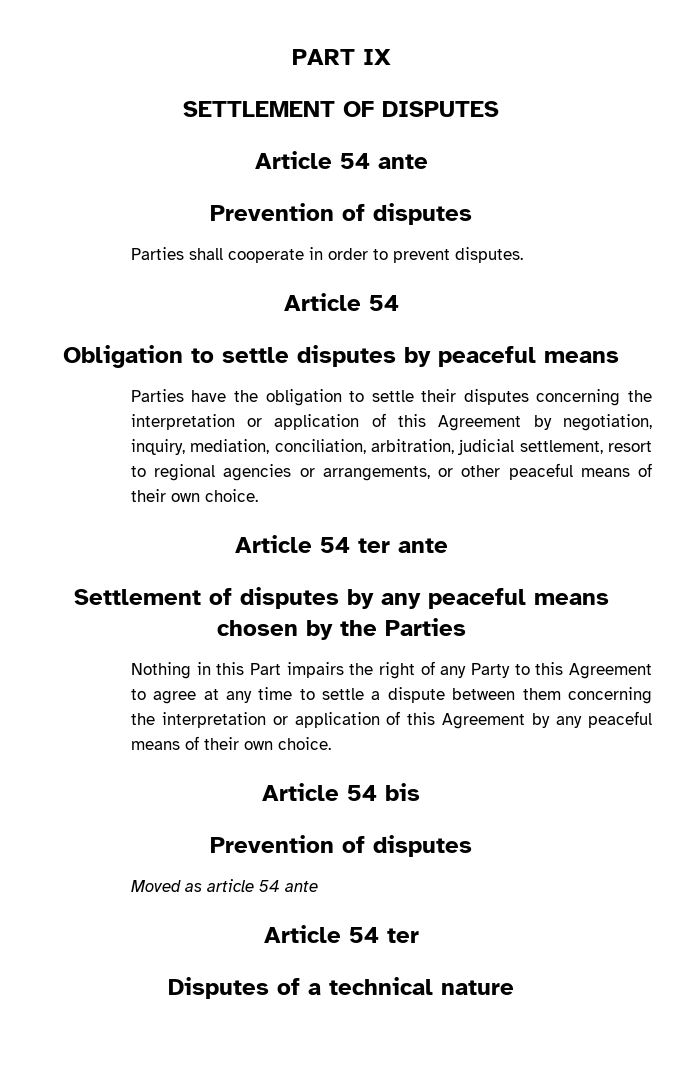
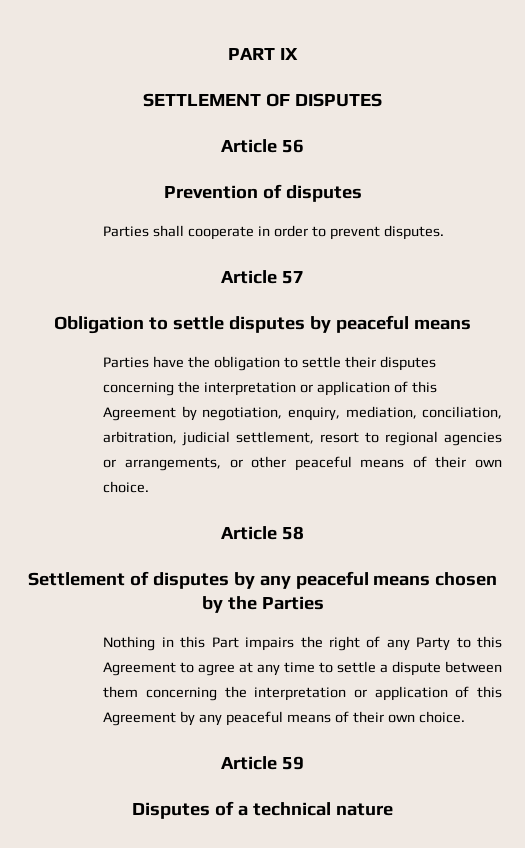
[339,153,428,169] 54 ante -> [281,139,304,153] 56
[368,295,399,311] 54 -> [281,271,304,284] 57
[130,439,185,455] inquiry, -> [287,407,340,421] enquiry,
[319,537,448,553] 54 ter ante -> [281,526,304,540] 58
[347,783,420,801] [210,835,472,857] [130,879,318,892] [263,925,419,943] 54 bis // Prevention of disputes // Moved as article 54 ante // Article 54 ter -> [281,756,304,770] 59

